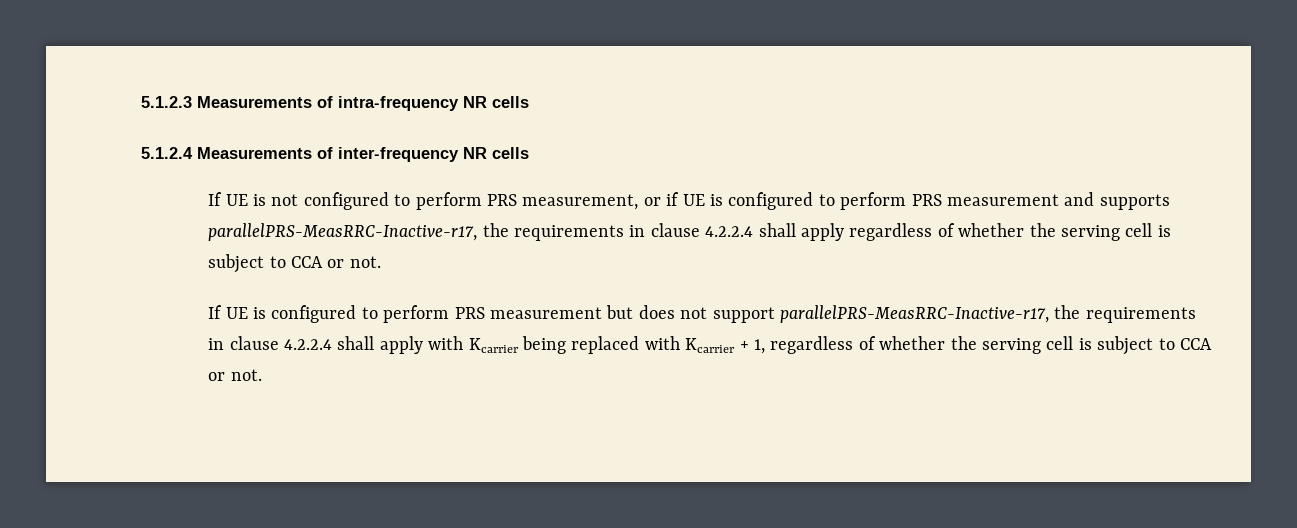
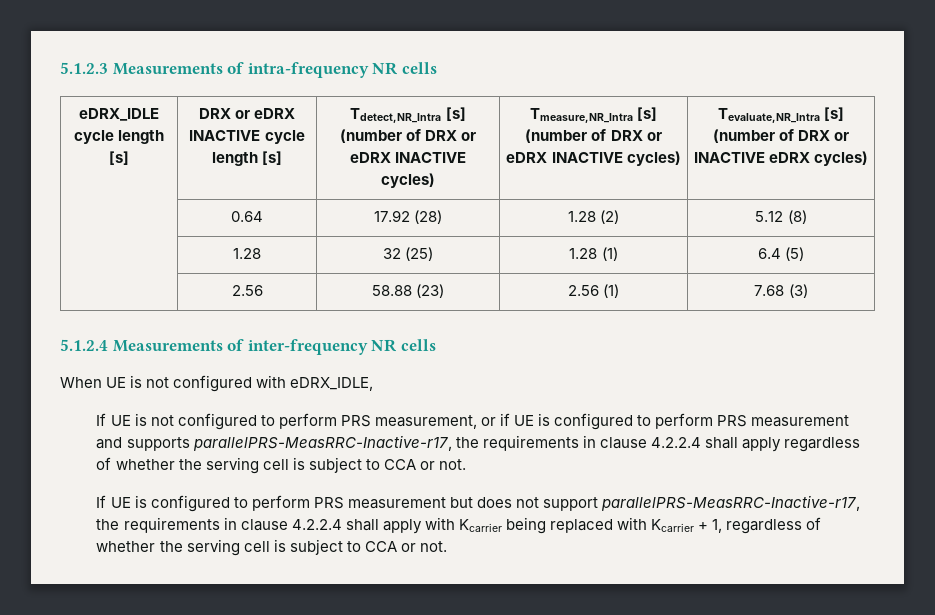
(529, 102) none -> [79,108,159,121] [73,130,165,144] [109,151,129,165] [198,108,296,119] [189,130,305,144] [211,151,283,166] [350,107,466,123] [339,129,477,143] [349,152,467,163] [381,173,435,188] [529,107,658,123] [525,129,662,143] [506,151,681,166] [717,107,845,123] [712,129,850,143] [693,151,869,166] [231,211,263,222] [373,210,443,224] [567,210,620,224] [755,210,807,224] [233,248,261,259] [382,247,434,261] [569,247,618,261] [757,247,805,261] [231,285,263,296] [371,284,445,298] [567,284,620,298] [754,284,808,298] // eDRX_IDLE cycle length [s] | DRX or eDRX INACTIVE cycle length [s] | Tdetect,NR_Intra [s] (number of DRX or eDRX INACTIVE cycles) | Tmeasure,NR_Intra [s] (number of DRX or eDRX INACTIVE cycles) | Tevaluate,NR_Intra [s] (number of DRX or INACTIVE eDRX cycles) // | 0.64 | 17.92 (28) | 1.28 (2) | 5.12 (8) // | 1.28 | 32 (25) | 1.28 (1) | 6.4 (5) // | 2.56 | 58.88 (23) | 2.56 (1) | 7.68 (3)
(529, 153) none -> [60,375,374,392] // When UE is not configured with eDRX_IDLE,

